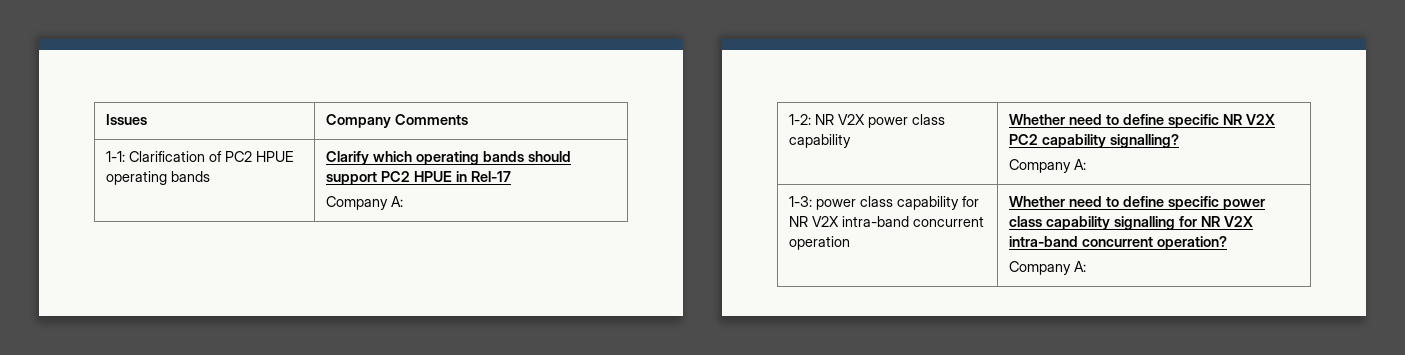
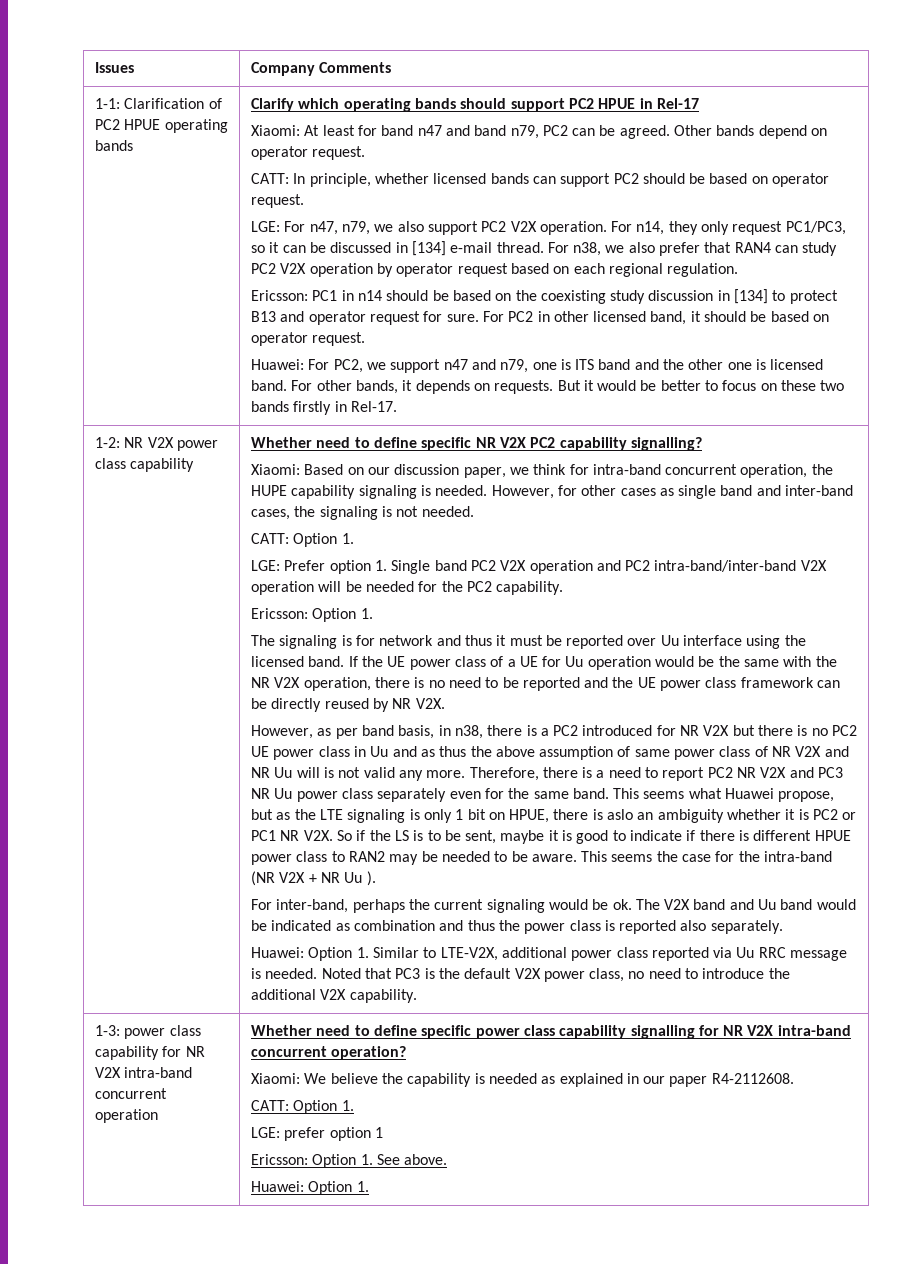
[325,196,403,210] Company A: -> [250,125,828,139] [250,146,366,160] [250,173,830,187] [250,194,304,208] [250,221,846,235] [250,241,838,256] [250,263,739,277] [250,289,838,304] [250,311,830,325] [250,332,366,346] [250,359,824,373] [250,380,845,394] [250,401,397,415] Xiaomi: At least for band n47 and band n79, PC2 can be agreed. Other bands depend on operator request. // CATT: In principle, whether licensed bands can support PC2 should be based on operator request. // LGE: For n47, n79, we also support PC2 V2X operation. For n14, they only request PC1/PC3, so it can be discussed in [134] e-mail thread. For n38, we also prefer that RAN4 can study PC2 V2X operation by operator request based on each regional regulation. // Ericsson: PC1 in n14 should be based on the coexisting study discussion in [134] to protect B13 and operator request for sure. For PC2 in other licensed band, it should be based on operator request. // Huawei: For PC2, we support n47 and n79, one is ITS band and the other one is licensed band. For other bands, it depends on requests. But it would be better to focus on these two bands firstly in Rel-17.
[1008,159,1086,173] Company A: -> [250,464,833,478] [250,485,854,499] [250,506,474,520] [250,533,354,547] [250,560,827,574] [250,581,564,595] [250,608,373,622] [250,635,806,649] [250,656,837,670] [250,677,841,691] [250,698,445,712] [250,725,858,739] [250,746,849,760] [250,767,844,781] [250,788,835,802] [250,809,857,823] [250,830,851,844] [250,851,833,865] [250,871,376,886] [250,899,856,913] [250,920,783,934] [250,947,848,961] [250,968,790,982] [250,989,417,1003] Xiaomi: Based on our discussion paper, we think for intra-band concurrent operation, the HUPE capability signaling is needed. However, for other cases as single band and inter-band cases, the signaling is not needed. // CATT: Option 1. // LGE: Prefer option 1. Single band PC2 V2X operation and PC2 intra-band/inter-band V2X operation will be needed for the PC2 capability. // Ericsson: Option 1. // The signaling is for network and thus it must be reported over Uu interface using the licensed band. If the UE power class of a UE for Uu operation would be the same with the NR V2X operation, there is no need to be reported and the UE power class framework can be directly reused by NR V2X. // However, as per band basis, in n38, there is a PC2 introduced for NR V2X but there is no PC2 UE power class in Uu and as thus the above assumption of same power class of NR V2X and NR Uu will is not valid any more. Therefore, there is a need to report PC2 NR V2X and PC3 NR Uu power class separately even for the same band. This seems what Huawei propose, but as the LTE signaling is only 1 bit on HPUE, there is aslo an ambiguity whether it is PC2 or PC1 NR V2X. So if the LS is to be sent, maybe it is good to indicate if there is different HPUE power class to RAN2 may be needed to be aware. This seems the case for the intra-band (NR V2X + NR Uu ). // For inter-band, perhaps the current signaling would be ok. The V2X band and Uu band would be indicated as combination and thus the power class is reported also separately. // Huawei: Option 1. Similar to LTE-V2X, additional power class reported via Uu RRC message is needed. Noted that PC3 is the default V2X power class, no need to introduce the additional V2X capability.
[1008,261,1086,275] Company A: -> [250,1073,794,1087] [250,1100,354,1114] [250,1127,383,1141] [250,1154,448,1168] [250,1181,369,1195] Xiaomi: We believe the capability is needed as explained in our paper R4-2112608. // CATT: Option 1. // LGE: prefer option 1 // Ericsson: Option 1. See above. // Huawei: Option 1.

